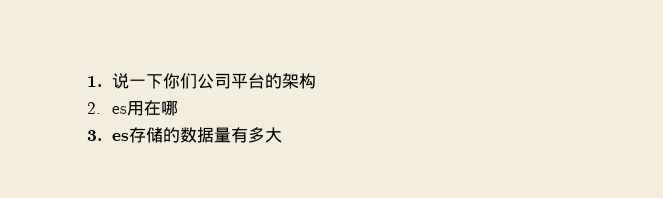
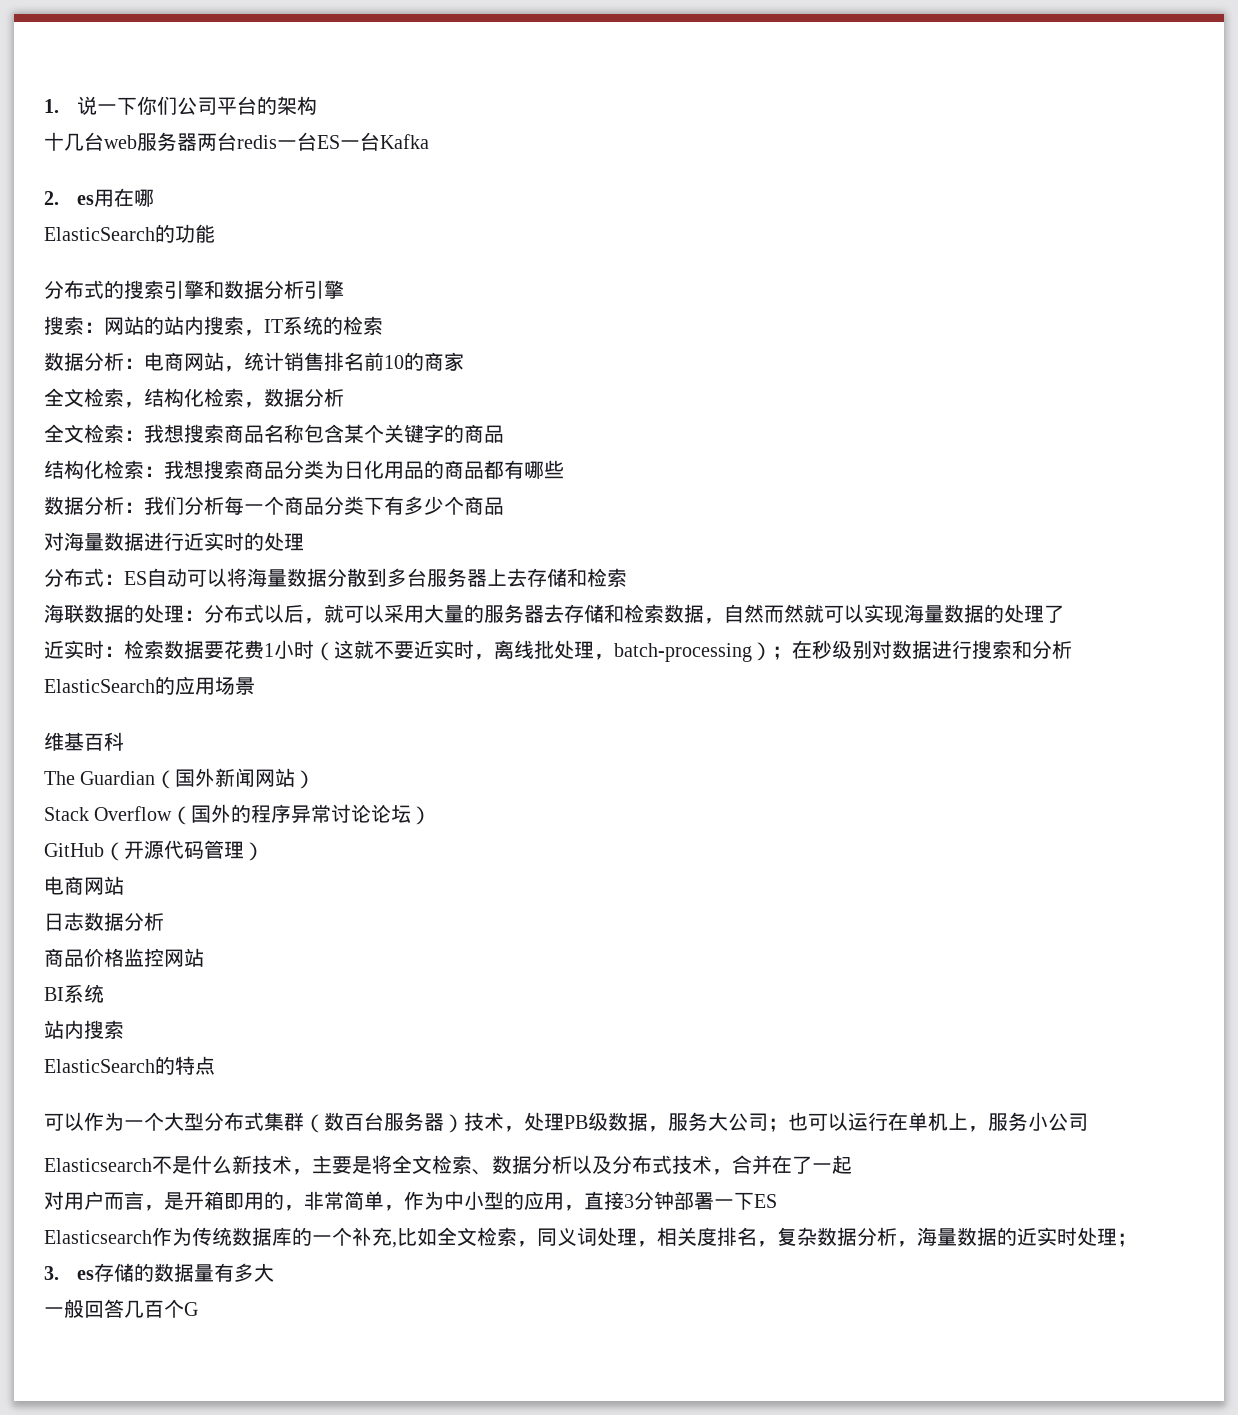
[87,100,178,116] 2. es用在哪 -> [44,132,429,151] [44,188,155,207] [44,224,215,243] [44,280,344,299] [44,316,383,336] [44,352,464,372] [44,388,344,408] [44,424,504,443] [44,460,564,479] [44,496,504,515] [44,532,304,551] [44,568,627,587] [44,604,1064,624] [44,640,1072,662] [44,676,255,695] [44,732,124,751] [44,768,316,789] [44,804,432,825] [44,840,264,861] [44,876,124,895] [44,912,164,931] [44,948,204,967] [44,984,104,1003] [44,1020,124,1039] [44,1056,215,1075] [44,1112,1088,1133] [44,1155,852,1175] [44,1191,777,1211] [44,1227,1137,1248] 十几台web服务器两台redis一台ES一台Kafka // 2. es用在哪 // ElasticSearch的功能 // 分布式的搜索引擎和数据分析引擎 // 搜索：网站的站内搜索，IT系统的检索 // 数据分析：电商网站，统计销售排名前10的商家 // 全文检索，结构化检索，数据分析 // 全文检索：我想搜索商品名称包含某个关键字的商品 // 结构化检索：我想搜索商品分类为日化用品的商品都有哪些 // 数据分析：我们分析每一个商品分类下有多少个商品 // 对海量数据进行近实时的处理 // 分布式：ES自动可以将海量数据分散到多台服务器上去存储和检索 // 海联数据的处理：分布式以后，就可以采用大量的服务器去存储和检索数据，自然而然就可以实现海量数据的处理了 // 近实时：检索数据要花费1小时（这就不要近实时，离线批处理，batch-processing）；在秒级别对数据进行搜索和分析 // ElasticSearch的应用场景 // 维基百科 // The Guardian（国外新闻网站） // Stack Overflow（国外的程序异常讨论论坛） // GitHub（开源代码管理） // 电商网站 // 日志数据分析 // 商品价格监控网站 // BI系统 // 站内搜索 // ElasticSearch的特点 // 可以作为一个大型分布式集群（数百台服务器）技术，处理PB级数据，服务大公司；也可以运行在单机上，服务小公司 // Elasticsearch不是什么新技术，主要是将全文检索、数据分析以及分布式技术，合并在了一起 // 对用户而言，是开箱即用的，非常简单，作为中小型的应用，直接3分钟部署一下ES // Elasticsearch作为传统数据库的一个补充,比如全文检索，同义词处理，相关度排名，复杂数据分析，海量数据的近实时处理；
(282, 135) none -> [44,1299,198,1318] // 一般回答几百个G

